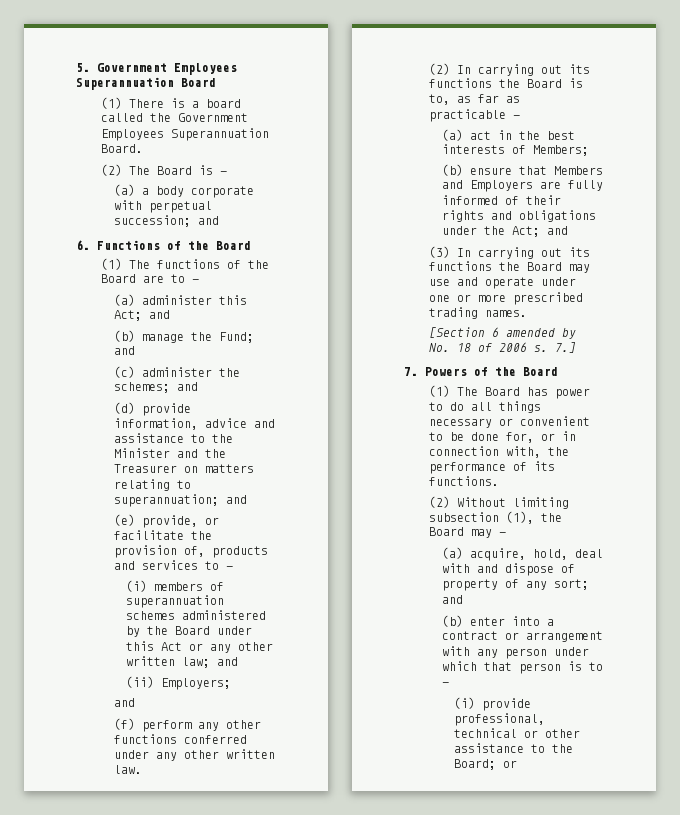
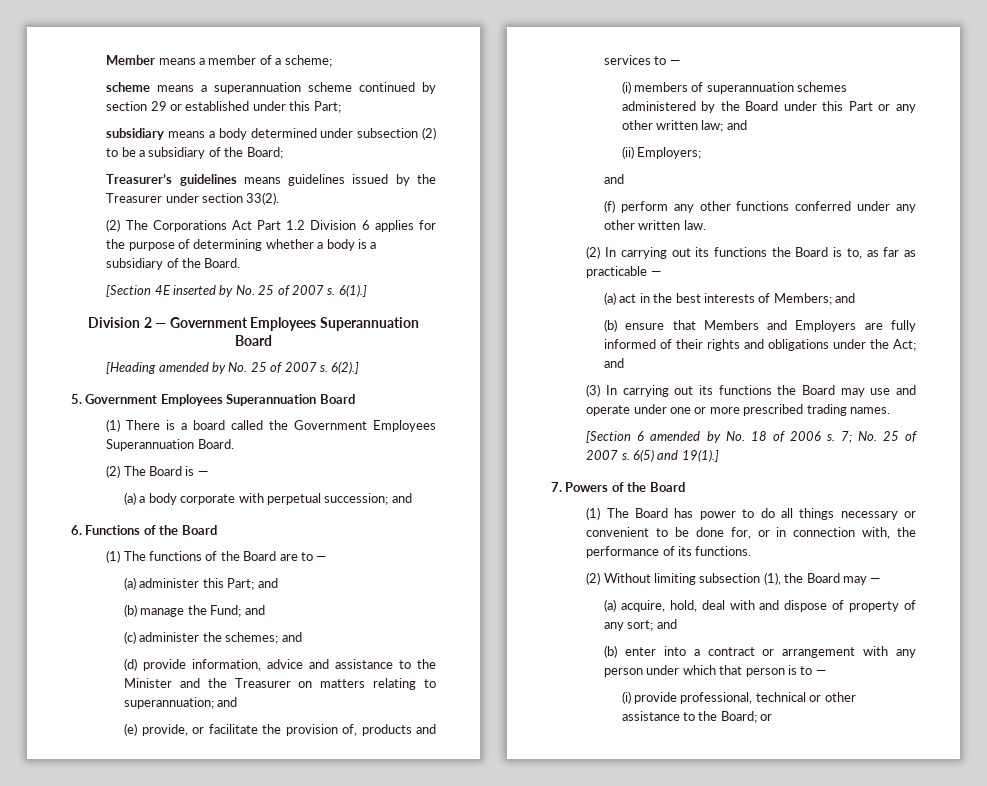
(76, 67) none -> [106,55,332,67] [106,82,436,94] [106,101,341,113] [106,127,437,140] [106,147,283,159] [106,174,436,186] [106,192,280,205] [106,219,436,232] [106,239,377,251] [106,258,241,270] [106,284,367,297] [87,317,420,331] [235,335,272,346] [106,361,360,374] Member means a member of a scheme; // scheme means a superannuation scheme continued by section 29 or established under this Part; // subsidiary means a body determined under subsection (2) to be a subsidiary of the Board; // Treasurer’s guidelines means guidelines issued by the Treasurer under section 33(2). // (2) The Corporations Act Part 1.2 Division 6 applies for the purpose of determining whether a body is a subsidiary of the Board. // [Section 4E inserted by No. 25 of 2007 s. 6(1).] // Division 2 — Government Employees Superannuation Board // [Heading amended by No. 25 of 2007 s. 6(2).] //
[113,310,142,321] Act; -> [227,578,255,590] Part;
[161,642,183,651] Act -> [848,101,873,111] Part
(589, 150) none -> [835,293,856,303] and
[555,342,577,353] 7.] -> [840,431,917,443] [586,449,719,462] 7; No. 25 of 2007 s. 6(5) and 19(1).]

